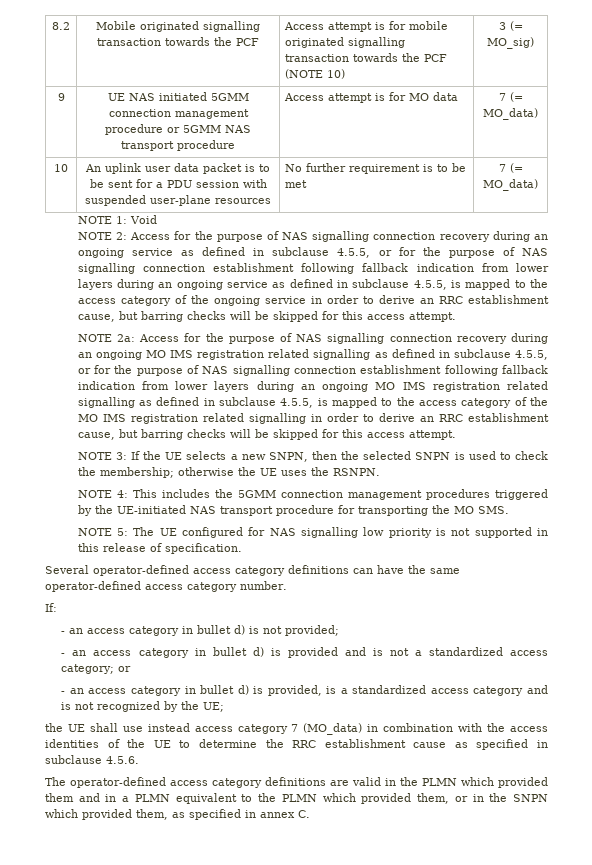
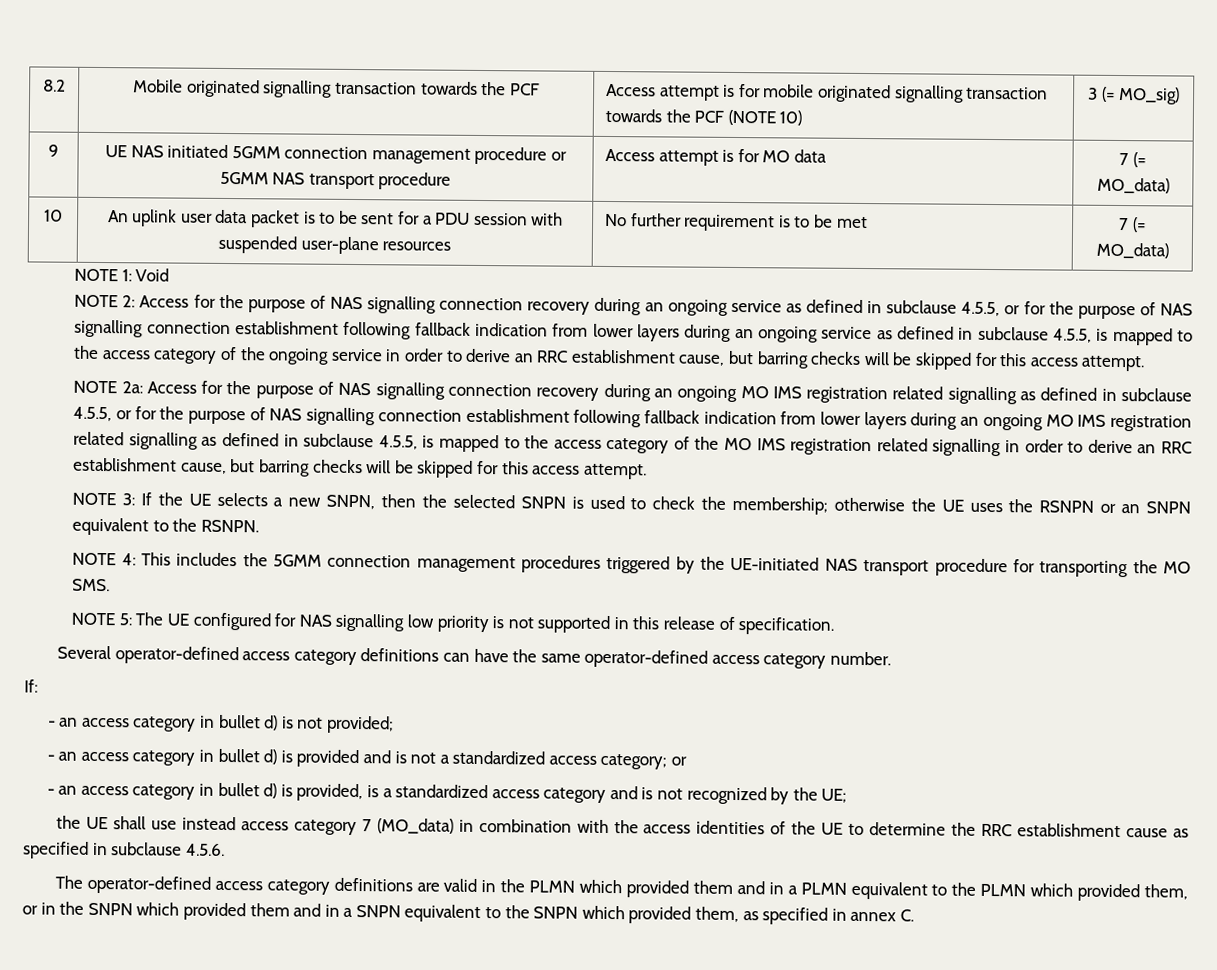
(329, 471) none -> [1039,500,1192,514] [72,517,198,536] RSNPN or an SNPN equivalent to the
(132, 814) none -> [249,903,692,924] them and in a SNPN equivalent to the SNPN which provided

